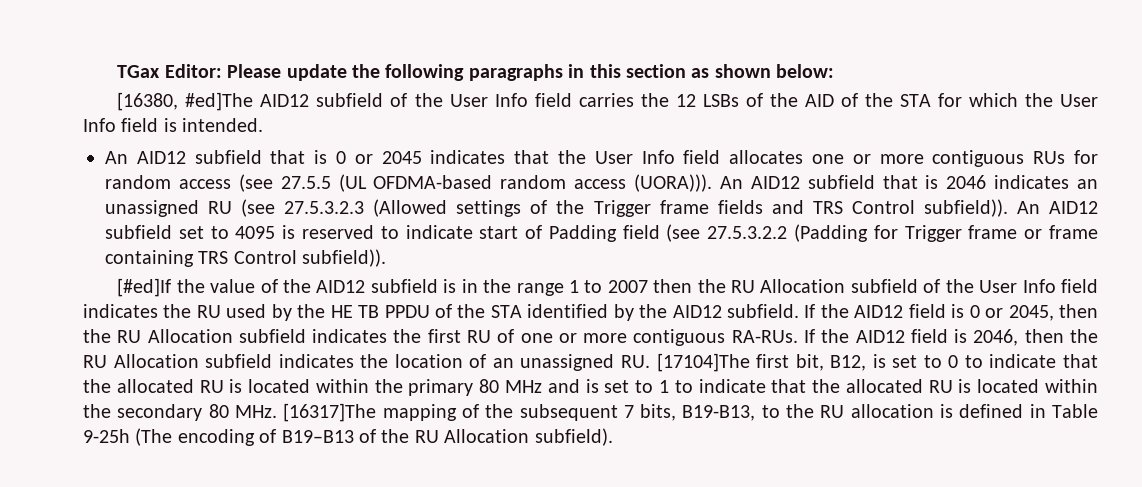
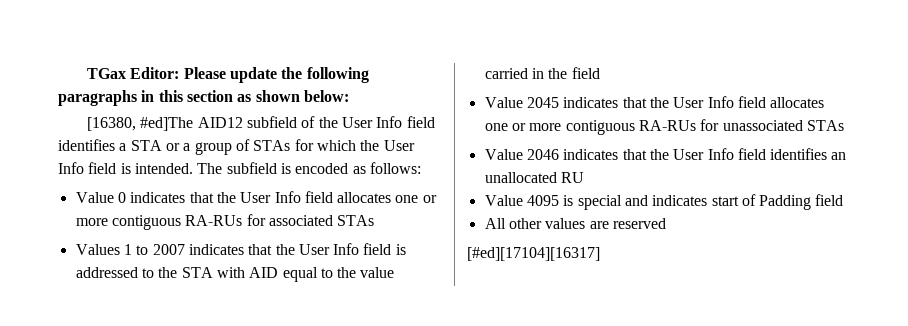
[578,93,931,107] carries the 12 LSBs of the AID of the STA -> [58,139,291,155] identifies a STA or a group of STAs
[105,150,373,164] // An AID12 subfield that is 0 or -> [197,162,421,174] [75,191,437,203] [75,214,375,230] [75,243,406,255] [75,267,395,282] [484,67,600,79] [484,97,523,108] The subfield is encoded as follows: // Value 0 indicates that the User Info field allocates one or more contiguous RA-RUs for associated STAs // Values 1 to 2007 indicates that the User Info field is addressed to the STA with AID equal to the value carried in the field // Value
[1033,150,1098,164] [105,174,1098,192] [105,199,1098,217] [105,224,1098,242] [105,249,387,267] [117,278,1099,297] [83,304,1099,321] [83,329,1099,346] [83,353,1098,372] [83,379,1098,396] [83,403,1098,422] [83,428,613,446] RUs for random access (see 27.5.5 (UL OFDMA-based random access (UORA))). An AID12 subfield that is 2046 indicates an unassigned RU (see 27.5.3.2.3 (Allowed settings of the Trigger frame fields and TRS Control subfield)). An AID12 subfield set to 4095 is reserved to indicate start of Padding field (see 27.5.3.2.2 (Padding for Trigger frame or frame containing TRS Control subfield)). // [#ed]If the value of the AID12 subfield is in the range 1 to 2007 then the RU Allocation subfield of the User Info field indicates the RU used by the HE TB PPDU of the STA identified by the AID12 subfield. If the AID12 field is 0 or 2045, then the RU Allocation subfield indicates the first RU of one or more contiguous RA-RUs. If the AID12 field is 2046, then the RU Allocation subfield indicates the location of an unassigned RU. [17104]The first bit, B12, is set to 0 to indicate that the allocated RU is located within the primary 80 MHz and is set to 1 to indicate that the allocated RU is located within the secondary 80 MHz. [16317]The mapping of the subsequent 7 bits, B19-B13, to the RU allocation is defined in Table 9-25h (The encoding of B19–B13 of the RU Allocation subfield). -> [638,119,844,131] [484,148,847,160] [484,172,584,183] [484,194,844,210] [484,218,666,229] [467,247,600,261] RA-RUs for unassociated STAs // Value 2046 indicates that the User Info field identifies an unallocated RU // Value 4095 is special and indicates start of Padding field // All other values are reserved // [#ed][17104][16317]

